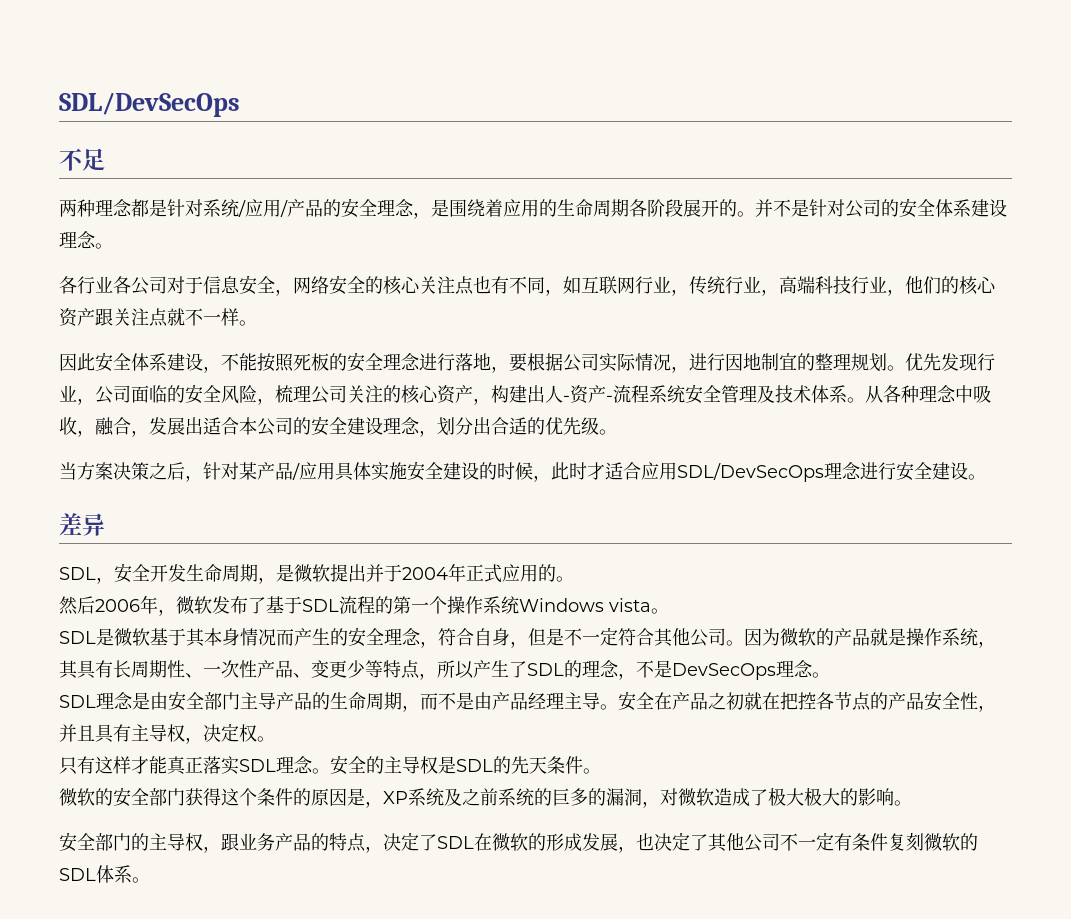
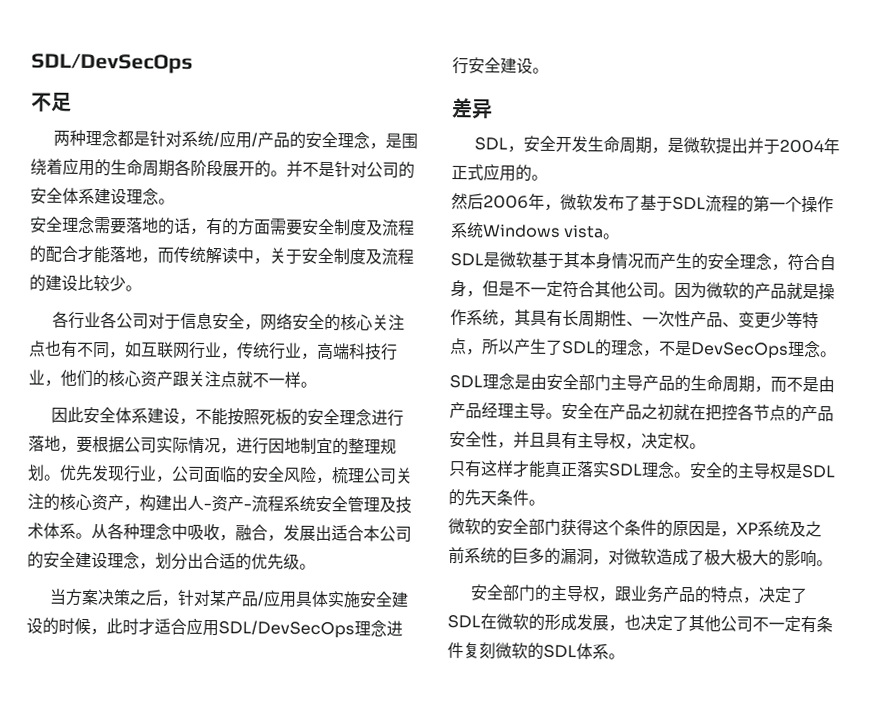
(113, 246) none -> [30,216,415,237] [29,245,414,266] [29,274,142,292] // 安全理念需要落地的话，有的方面需要安全制度及流程的配合才能落地，而传统解读中，关于安全制度及流程的建设比较少。

